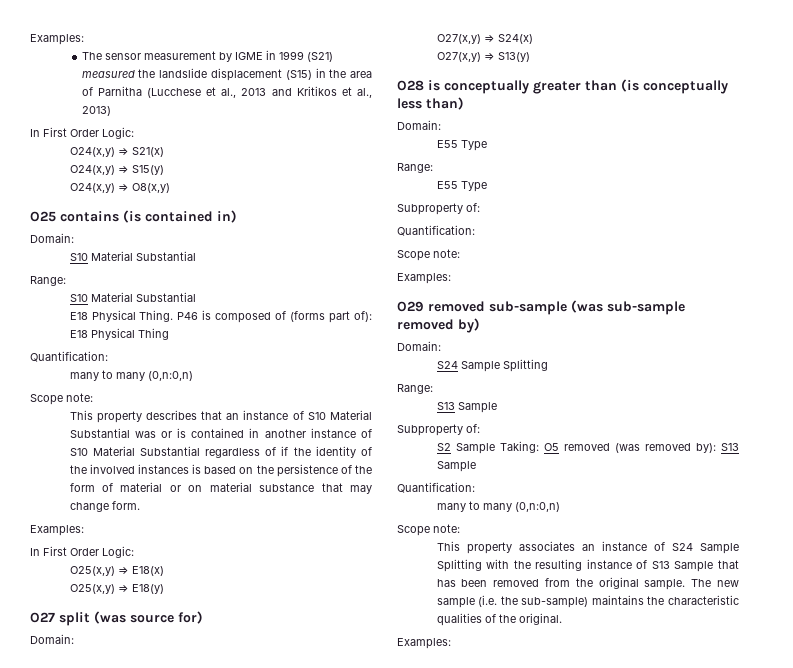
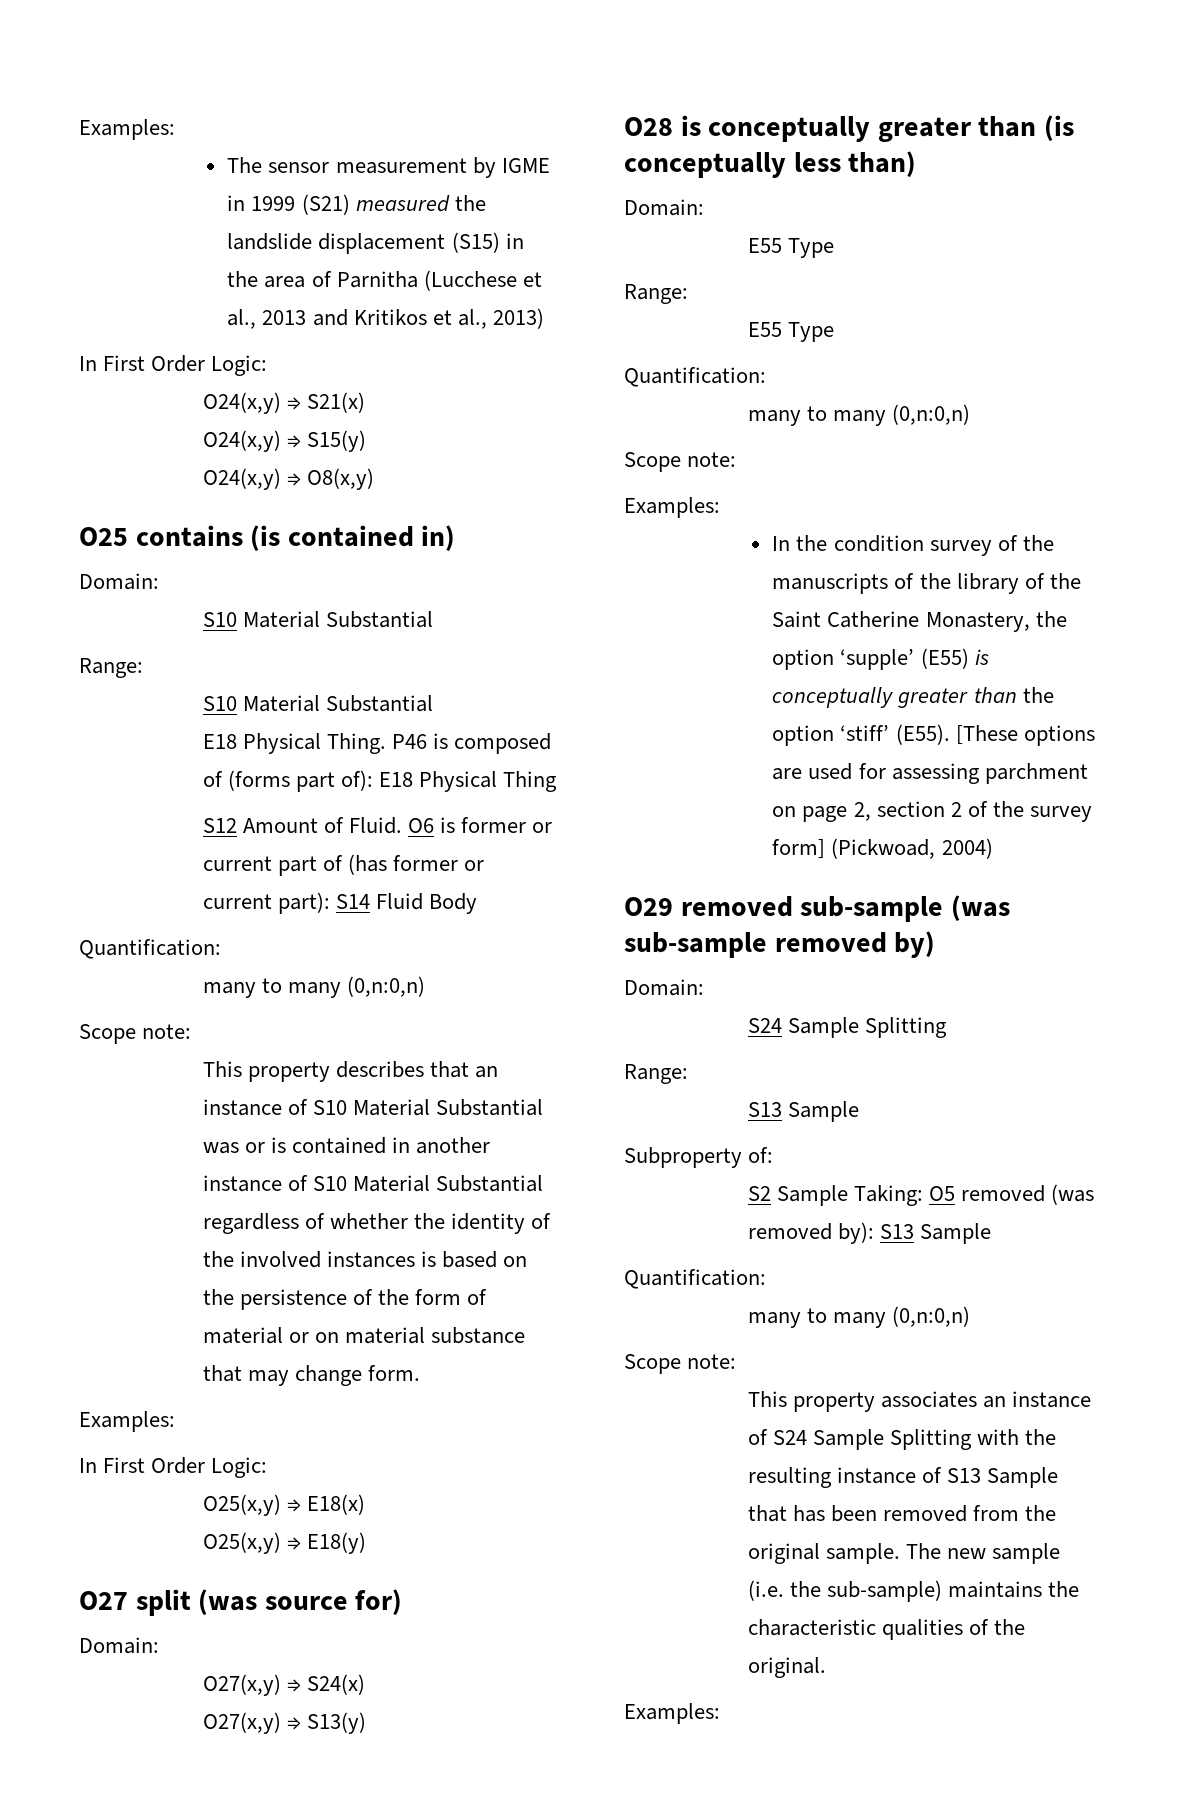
(169, 334) none -> [202,817,553,834] [202,854,485,876] [202,892,477,914] // S12 Amount of Fluid. O6 is former or current part of (has former or current part): S14 Fluid Body
[281,446,289,456] if -> [329,1213,408,1229] whether
[397,203,480,215] [397,225,475,236] [397,249,460,261] [397,273,451,284] Subproperty of: // Quantification: // Scope note: // Examples: -> [624,367,766,387] [747,404,970,426] [624,452,737,472] [624,497,720,518] [772,535,1054,556] [772,573,1081,594] [772,611,1067,632] [772,648,989,670] [772,687,1054,708] [772,724,1095,746] [772,763,1088,784] [772,801,1092,822] [772,838,993,859] Quantification: // many to many (0,n:0,n) // Scope note: // Examples: // In the condition survey of the manuscripts of the library of the Saint Catherine Monastery, the option ‘supple’ (E55) is conceptually greater than the option ‘stiff’ (E55). [These options are used for assessing parchment on page 2, section 2 of the survey form] (Pickwoad, 2004)

